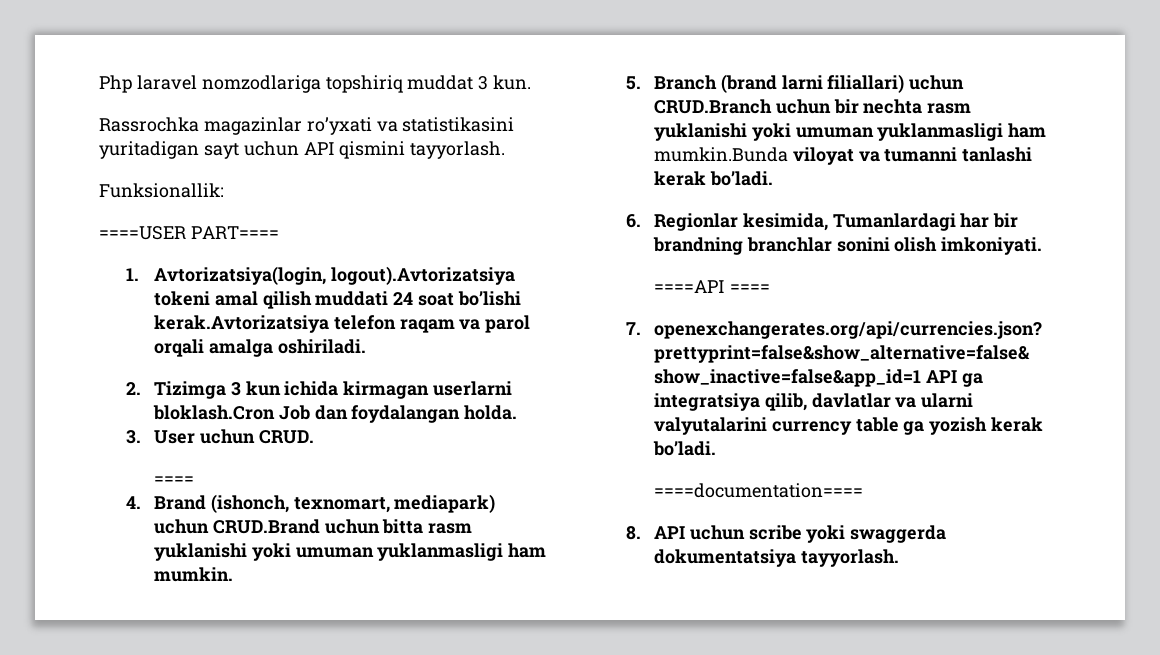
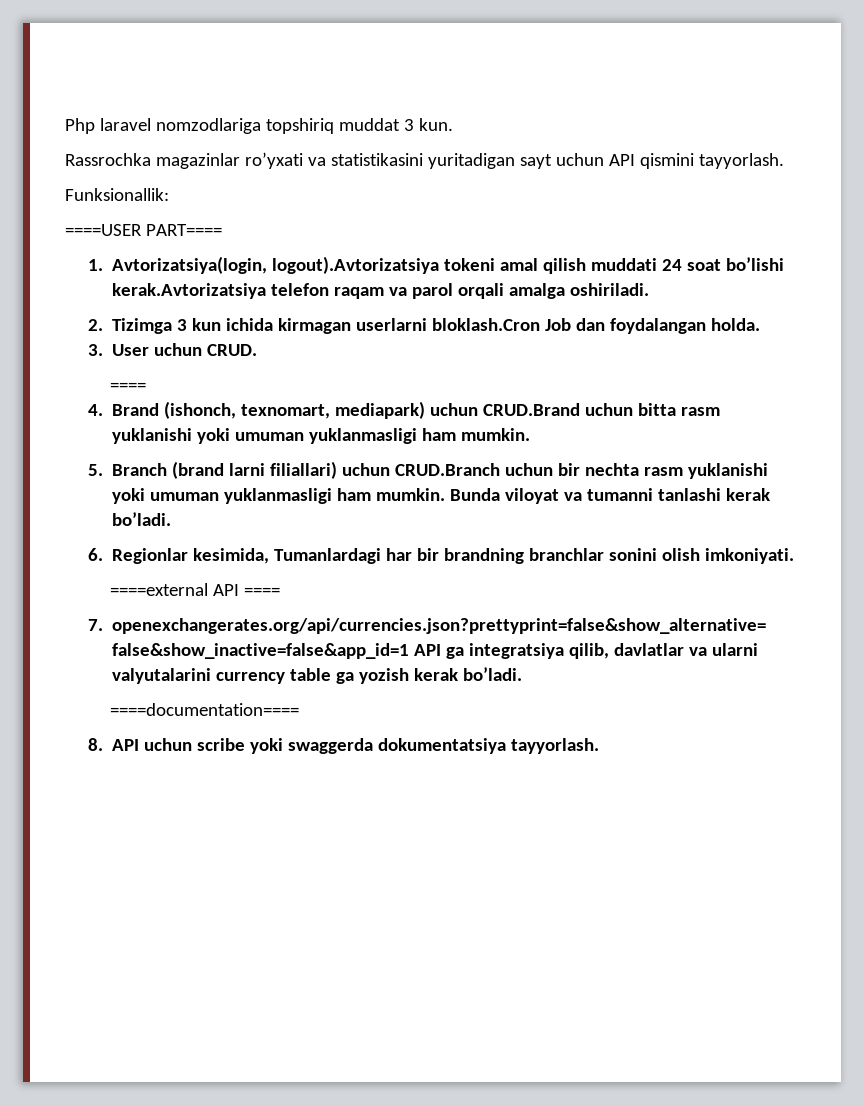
[653,147,788,162] mumkin.Bunda -> [375,488,500,501] mumkin. Bunda
[653,280,725,293] ====API -> [110,583,240,596] ====external API

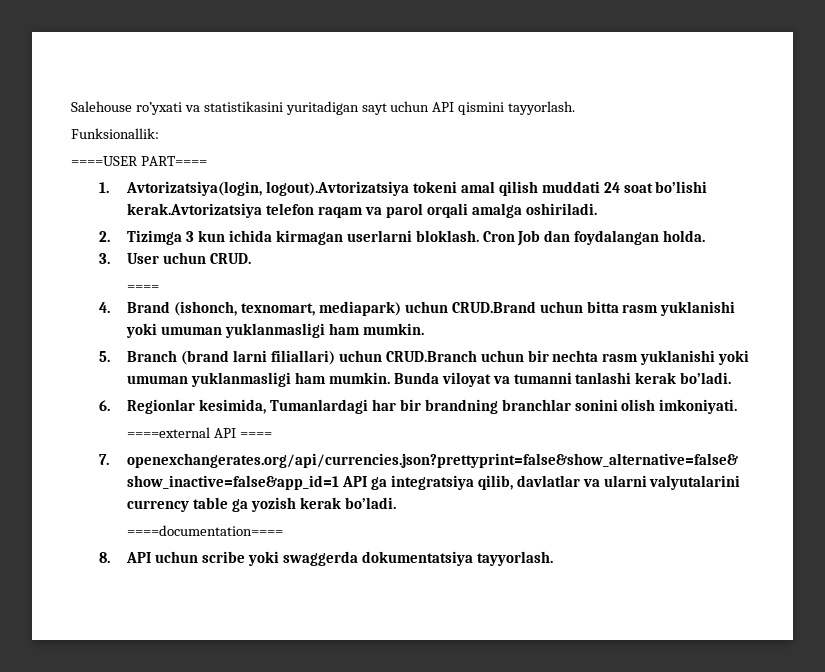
[65,118,453,134] [65,153,240,169] Php laravel nomzodlariga topshiriq muddat 3 kun. // Rassrochka magazinlar -> [71,101,132,112] Salehouse
[431,318,540,331] bloklash.Cron -> [415,230,515,242] bloklash. Cron

